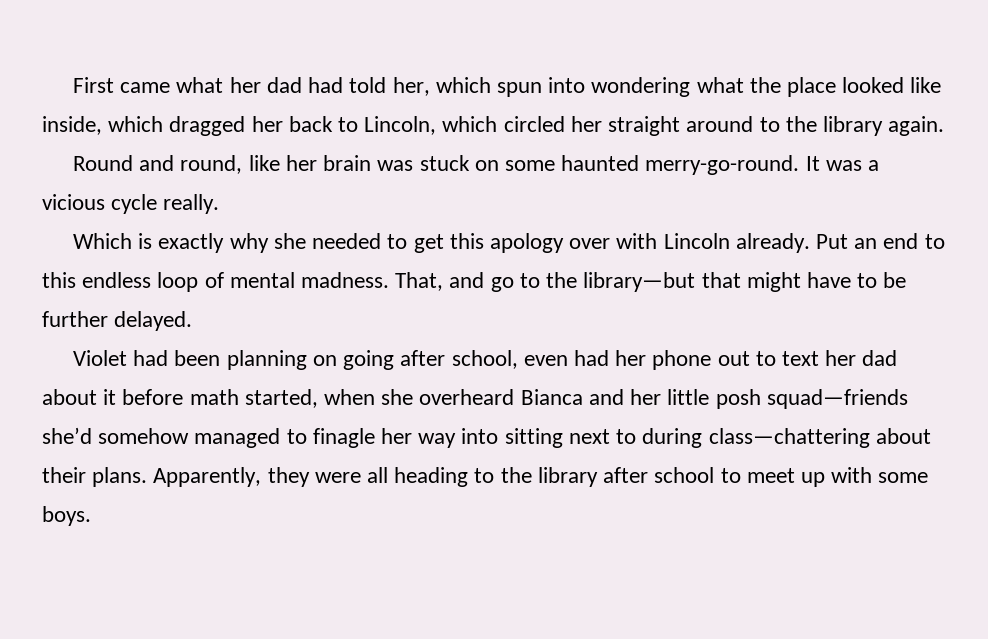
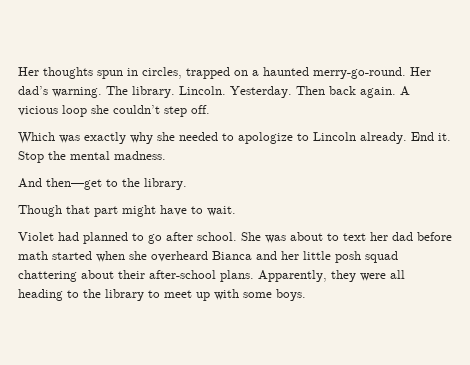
[73,77,942,97] [42,116,945,136] [73,155,879,175] [42,194,220,214] First came what her dad had told her, which spun into wondering what the place looked like inside, which dragged her back to Lincoln, which circled her straight around to the library again. // Round and round, like her brain was stuck on some haunted merry-go-round. It was a vicious cycle really. -> [18,67,431,79] [18,86,410,98] [18,105,210,117] Her thoughts spun in circles, trapped on a haunted merry-go-round. Her dad’s warning. The library. Lincoln. Yesterday. Then back again. A vicious loop she couldn’t step off.
[138,233,153,249] is -> [59,135,80,143] was
[413,233,945,253] [42,272,907,292] [42,311,193,331] [73,350,750,370] get this apology over with Lincoln already. Put an end to this endless loop of mental madness. That, and go to the library—but that might have to be further delayed. // Violet had been planning on going after school, even had her phone out -> [238,132,451,144] [18,151,166,163] [18,178,187,190] [18,205,236,217] [18,232,323,244] apologize to Lincoln already. End it. Stop the mental madness. // And then—get to the library. // Though that part might have to wait. // Violet had planned to go after school. She was about
[42,389,117,405] about it -> (413, 236) none
[244,389,318,408] started, -> [52,251,92,260] started
[766,389,908,409] [42,427,870,448] squad—friends she’d somehow managed to finagle her way into sitting next to during class—chattering -> [365,251,398,263] [18,270,77,282] squad chattering
(86, 475) none -> [149,270,216,279] after-school
[603,467,715,483] after school -> (144, 295) none

